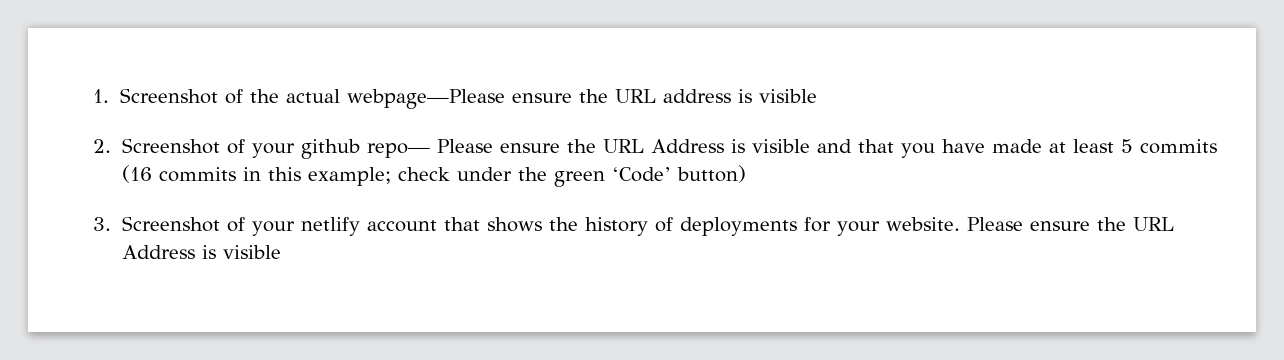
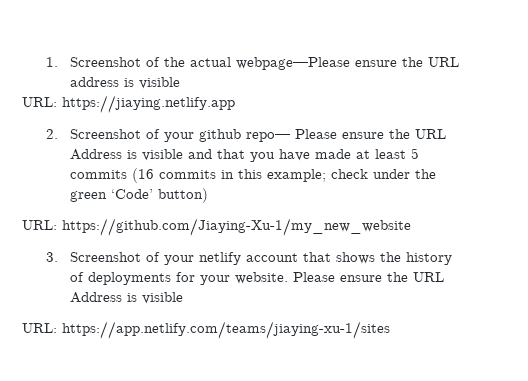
(817, 96) none -> [22,95,235,113] // URL: https://jiaying.netlify.app
(746, 174) none -> [22,218,411,236] // URL: https://github.com/Jiaying-Xu-1/my_new_website
(281, 252) none -> [22,321,390,339] // URL: https://app.netlify.com/teams/jiaying-xu-1/sites

